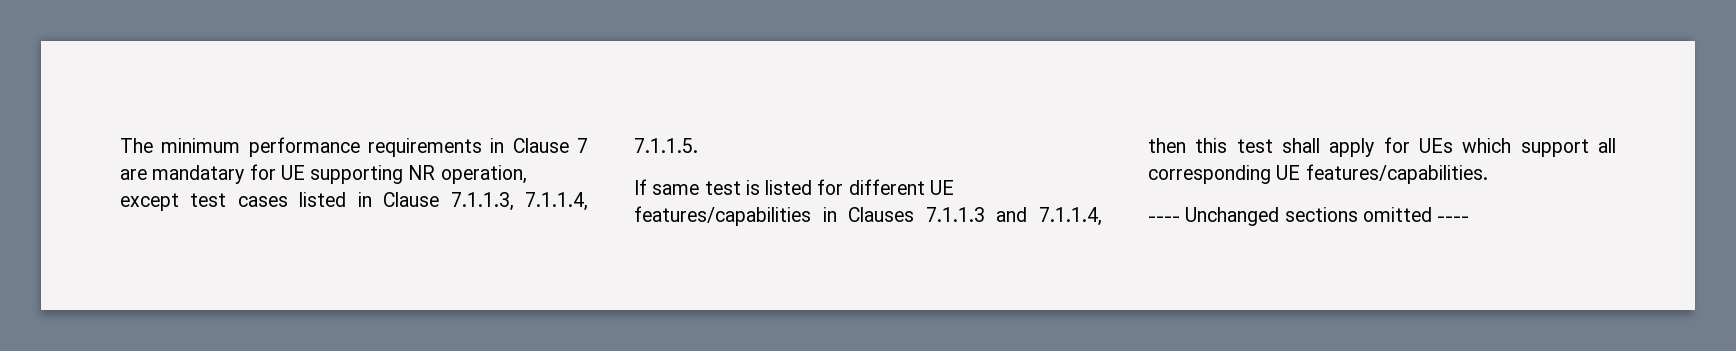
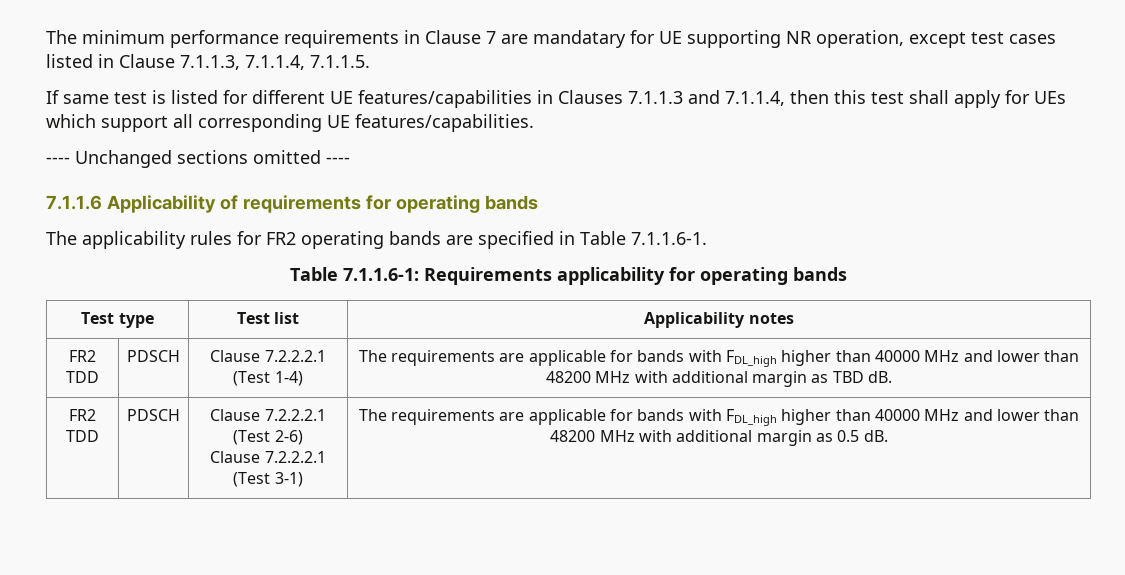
(1470, 219) none -> [46,195,538,213] [46,231,707,249] [290,267,847,285] [81,312,154,328] [236,312,300,324] [644,312,794,328] [69,350,96,362] [66,371,99,383] [127,350,180,362] [210,350,326,362] [233,371,303,386] [358,350,1080,367] [545,371,893,387] [69,409,96,421] [66,430,99,442] [127,409,180,421] [210,409,326,421] [233,430,303,445] [210,451,326,463] [233,472,303,487] [358,409,1080,426] [550,430,888,446] // 7.1.1.6 Applicability of requirements for operating bands // The applicability rules for FR2 operating bands are specified in Table 7.1.1.6-1. // Table 7.1.1.6-1: Requirements applicability for operating bands // Test type | Test list | Applicability notes // FR2 TDD | PDSCH | Clause 7.2.2.2.1 (Test 1-4) | The requirements are applicable for bands with FDL_high higher than 40000 MHz and lower than 48200 MHz with additional margin as TBD dB. // FR2 TDD | PDSCH | Clause 7.2.2.2.1 (Test 2-6) // Clause 7.2.2.2.1 (Test 3-1) | The requirements are applicable for bands with FDL_high higher than 40000 MHz and lower than 48200 MHz with additional margin as 0.5 dB.

